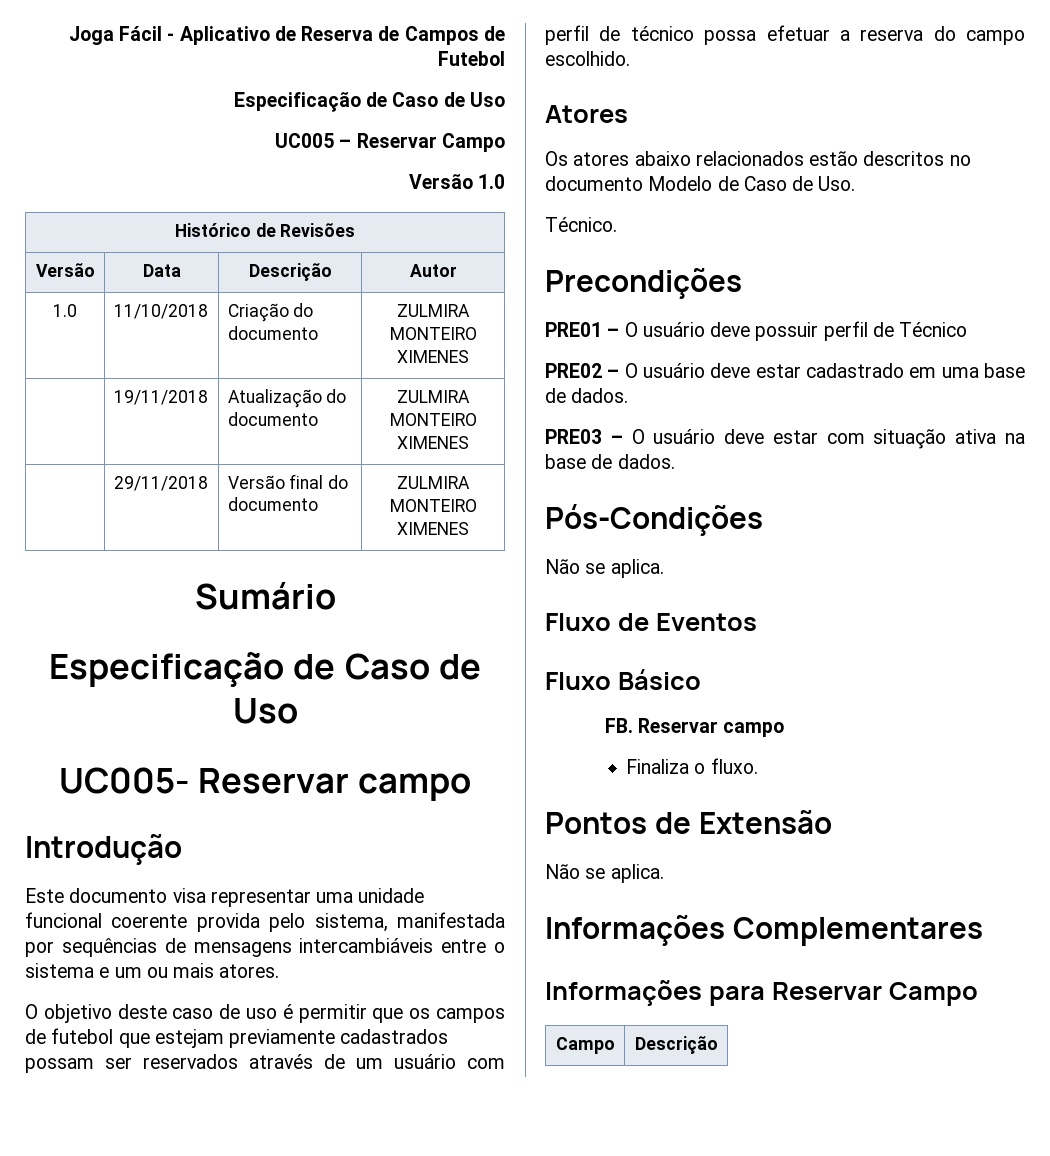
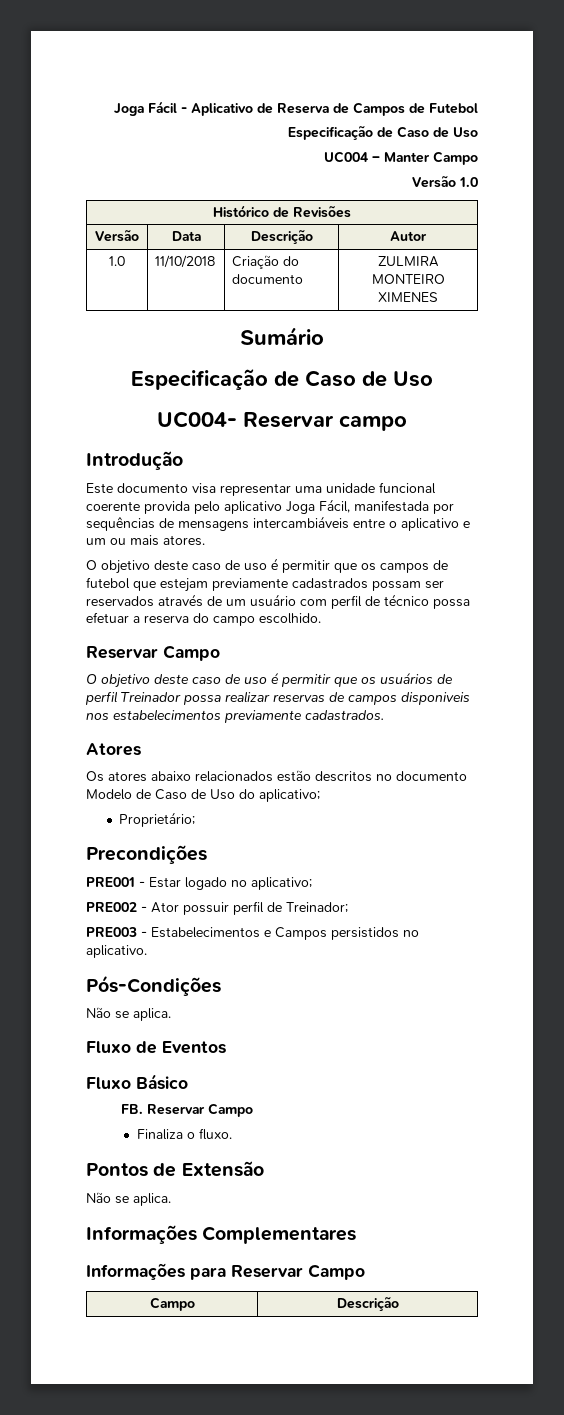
[275,133,437,148] UC005 – Reservar -> [324,151,430,163] UC004 – Manter
[113,390,208,405] [227,389,347,408] [227,412,318,426] [397,390,470,403] [389,413,477,426] [397,436,469,449] [113,476,208,491] [227,474,349,489] [227,497,318,511] [397,476,470,489] [389,499,477,512] [397,522,469,535] // | 19/11/2018 | Atualização do documento | ZULMIRA MONTEIRO XIMENES // | 29/11/2018 | Versão final do documento | ZULMIRA MONTEIRO XIMENES -> (438, 297) none
[58,767,189,794] UC005- -> [157,411,237,428] UC004-
[314,913,388,932] sistema, -> [224,499,350,514] aplicativo Joga Fácil,
[25,963,94,978] sistema -> [401,518,459,531] aplicativo
(630, 58) none -> [86,645,220,661] [86,672,453,688] [85,691,470,705] [86,709,384,723] // Reservar Campo // O objetivo deste caso de uso é permitir que os usuários de perfil Treinador possa realizar reservas de campos disponiveis nos estabelecimentos previamente cadastrados.
[818,176,856,191] [545,217,617,232] [545,268,742,299] [545,321,968,341] [545,363,1025,378] [545,388,629,403] [545,429,1025,449] [545,454,675,469] Uso. // Técnico. // Precondições // PRE01 – O usuário deve possuir perfil de Técnico // PRE02 – O usuário deve estar cadastrado em uma base de dados. // PRE03 – O usuário deve estar com situação ativa na base de dados. -> [210,789,320,802] [119,812,196,827] [86,845,207,864] [86,877,312,890] [86,901,348,915] [86,927,419,940] [86,945,147,958] Uso do aplicativo; // Proprietário; // Precondições // PRE001 - Estar logado no aplicativo; // PRE002 - Ator possuir perfil de Treinador; // PRE003 - Estabelecimentos e Campos persistidos no aplicativo.
[723,722,785,737] campo -> [208,1103,254,1117] Campo

